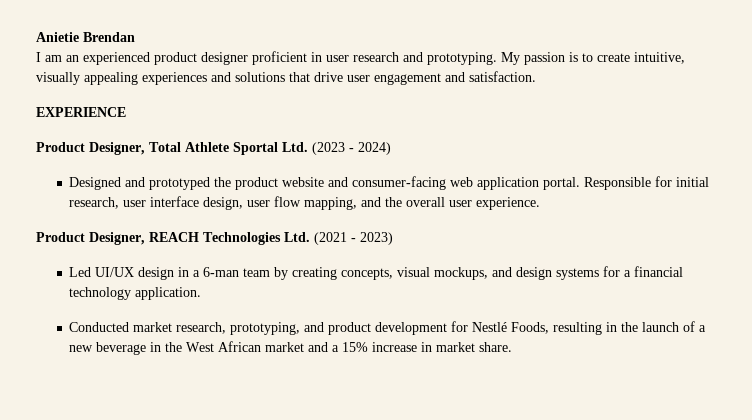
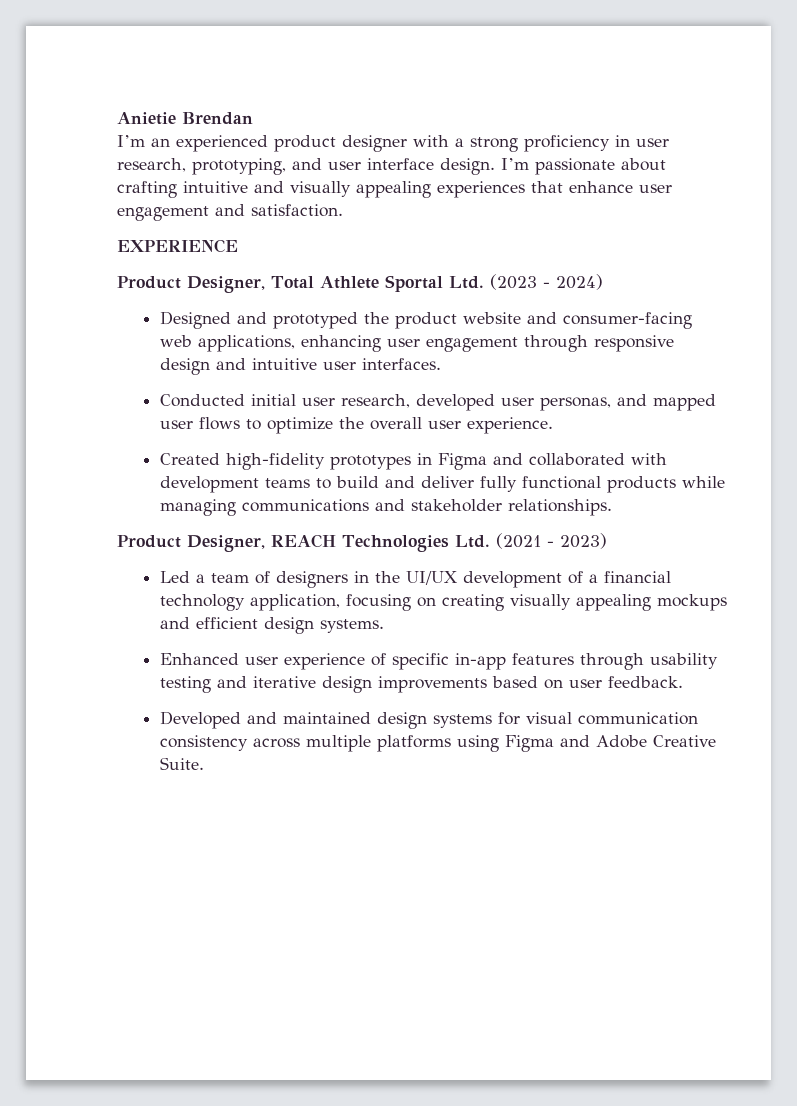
[36,52,62,62] I am -> [117,135,145,147] I’m
[252,51,685,65] [36,72,343,85] proficient in user research and prototyping. My passion is to create intuitive, visually appealing experiences and solutions that drive -> [413,135,669,152] [117,158,666,175] [117,181,633,198] with a strong proficiency in user research, prototyping, and user interface design. I’m passionate about crafting intuitive and visually appealing experiences that enhance
[477,176,710,190] [69,196,541,210] application portal. Responsible for initial research, user interface design, user flow mapping, and the overall user experience. -> [197,335,674,352] [159,358,441,375] [159,394,716,411] [159,417,553,434] [159,453,667,470] [159,476,725,493] [159,499,612,516] applications, enhancing user engagement through responsive design and intuitive user interfaces. // Conducted initial user research, developed user personas, and mapped user flows to optimize the overall user experience. // Created high-fidelity prototypes in Figma and collaborated with development teams to build and deliver fully functional products while managing communications and stakeholder relationships.
[95,266,684,280] [69,287,202,300] [69,321,707,335] [69,341,513,355] UI/UX design in a 6-man team by creating concepts, visual mockups, and design systems for a financial technology application. // Conducted market research, prototyping, and product development for Nestlé Foods, resulting in the launch of a new beverage in the West African market and a 15% increase in market share. -> [195,571,671,588] [159,594,727,611] [159,617,384,634] [159,653,718,670] [159,676,683,693] [159,711,698,729] [159,735,716,752] [159,757,204,770] a team of designers in the UI/UX development of a financial technology application, focusing on creating visually appealing mockups and efficient design systems. // Enhanced user experience of specific in-app features through usability testing and iterative design improvements based on user feedback. // Developed and maintained design systems for visual communication consistency across multiple platforms using Figma and Adobe Creative Suite.

